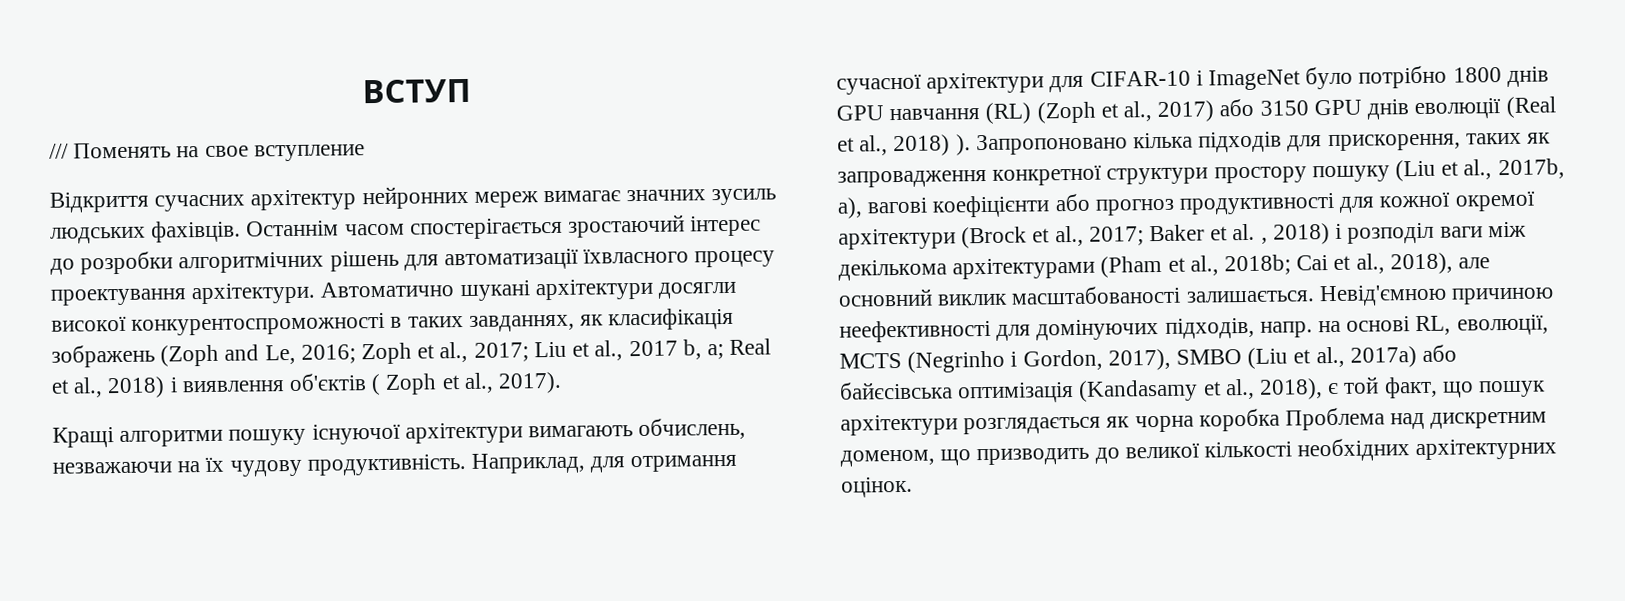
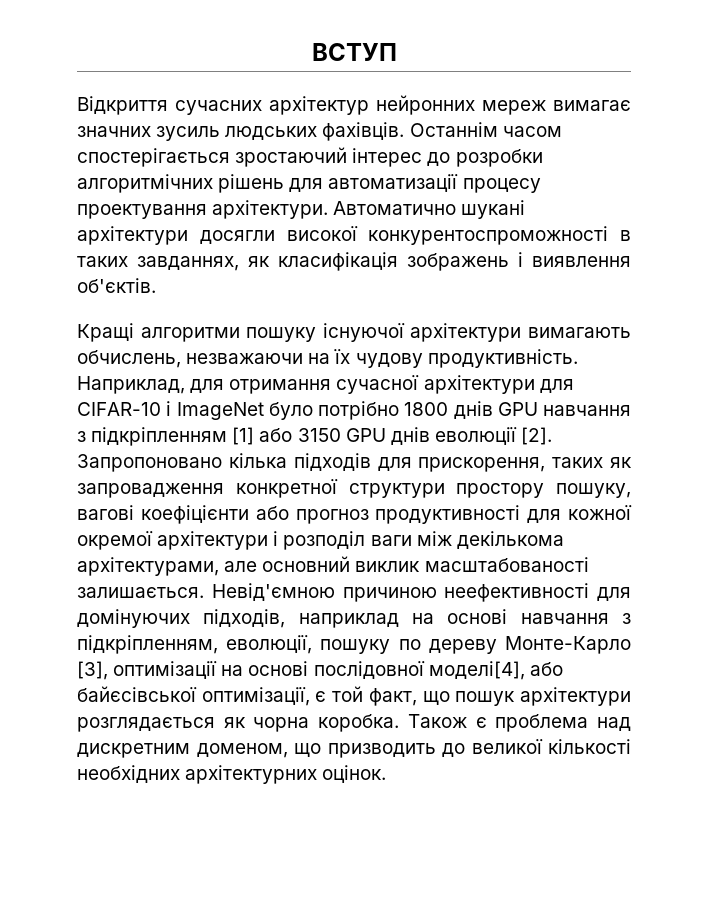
[49,142,365,162] // /// Поменять на свое вступление -> (397, 52) none
[583,247,690,264] їхвласного -> (459, 183) none
[160,338,772,367] [51,371,563,399] (Zoph and Le, 2016; Zoph et al., 2017; Liu et al., 2017 b, a; Real et al., 2018) і виявлення об'єктів ( Zoph et al., 2017). -> [518,252,631,267] [77,278,156,293] і виявлення об'єктів.
[985,100,1215,124] (RL) (Zoph et al., 2017) -> [77,427,255,446] з підкріпленням [1]
[1505,96,1556,119] [837,134,971,157] (Real et al., 2018) ). -> [521,427,553,445] [2].
[1311,158,1565,183] [837,197,863,219] пошуку (Liu et al., 2017b, a), -> [556,483,631,498] пошуку,
[961,223,1330,249] (Brock et al., 2017; Baker et al. , 2018) -> (269, 540) none
[952,252,1453,280] архітектурами (Pham et al., 2018b; Cai et al., 2018), -> [77,557,219,576] архітектурами,
[1259,314,1549,338] [839,344,1458,373] [839,378,1324,404] напр. на основі RL, еволюції, MCTS (Negrinho і Gordon, 2017), SMBO (Liu et al., 2017a) або байєсівська оптимізація (Kandasamy et al., 2018), -> [298,609,631,628] [77,635,631,654] [77,661,563,680] [77,686,310,706] наприклад на основі навчання з підкріпленням, еволюції, пошуку по дереву Монте-Карло [3], оптимізації на основі послідовної моделі[4], або байєсівської оптимізації,
[1198,407,1386,432] коробка Проблема -> [318,714,589,732] коробка. Також є проблема

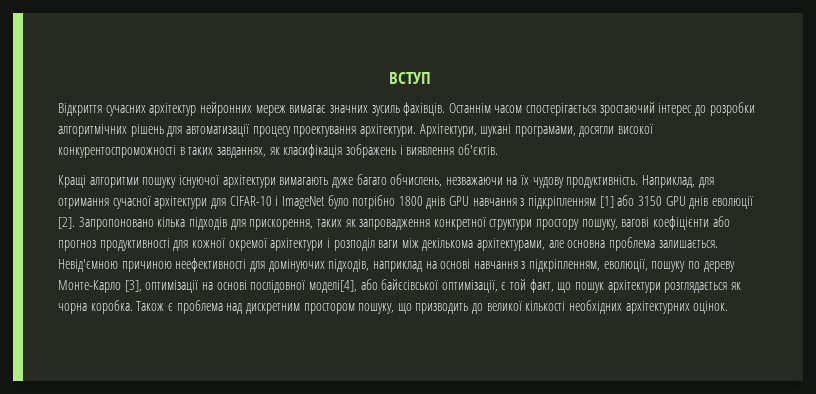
[225,126,318,140] людських -> (400, 110) none
[333,200,526,219] [77,226,188,245] Автоматично шукані архітектури -> [419,124,576,137] Архітектури, шукані програмами,
(631, 332) none -> [331,174,387,188] дуже багато
[262,556,589,572] основний виклик масштабованості -> [567,237,656,251] основна проблема
[196,743,288,758] доменом, -> [303,303,395,314] простором пошуку,

